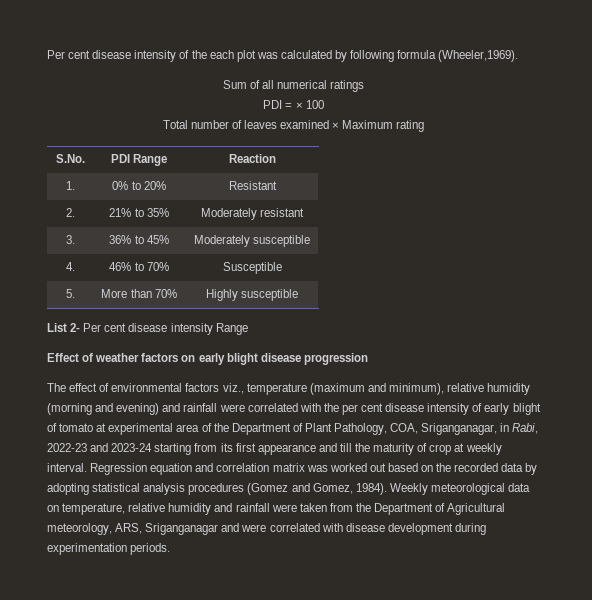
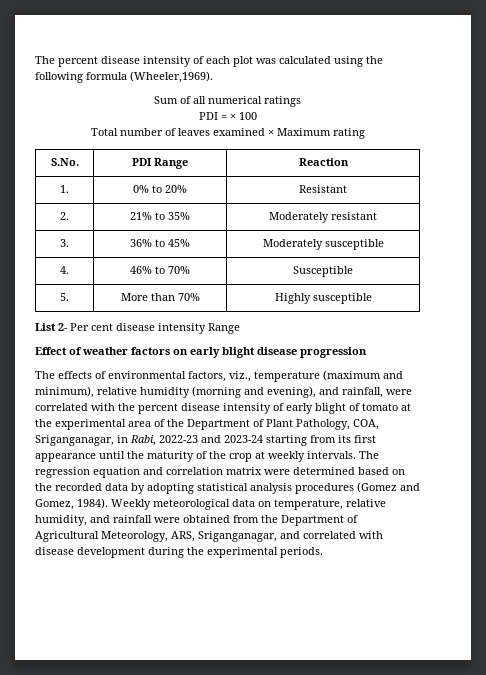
[47,50,207,62] Per cent disease intensity of the -> [35,56,204,67] The percent disease intensity of
[335,50,348,62] by -> [334,56,383,67] using the
[69,383,98,392] effect -> [58,371,92,379] effects
[185,383,220,392] factors -> [188,371,226,382] factors,
[116,403,218,415] evening) and rainfall -> [267,386,383,398] evening), and rainfall,
[341,403,384,415] per cent -> [138,403,178,414] percent
(107, 427) none -> [35,419,52,427] the
[318,443,352,452] and till -> [99,451,125,459] until
(428, 447) none -> [209,451,226,459] the
[47,463,148,475] interval. Regression -> [307,451,379,459] [35,467,90,478] intervals. The regression
[306,463,386,472] was worked out -> [264,467,355,475] were determined
[168,503,327,515] humidity and rainfall were taken -> [35,515,230,526] humidity, and rainfall were obtained
[47,523,267,535] meteorology, ARS, Sriganganagar and were -> [101,531,300,542] Meteorology, ARS, Sriganganagar, and
[47,543,127,555] experimentation -> [187,547,278,558] the experimental

